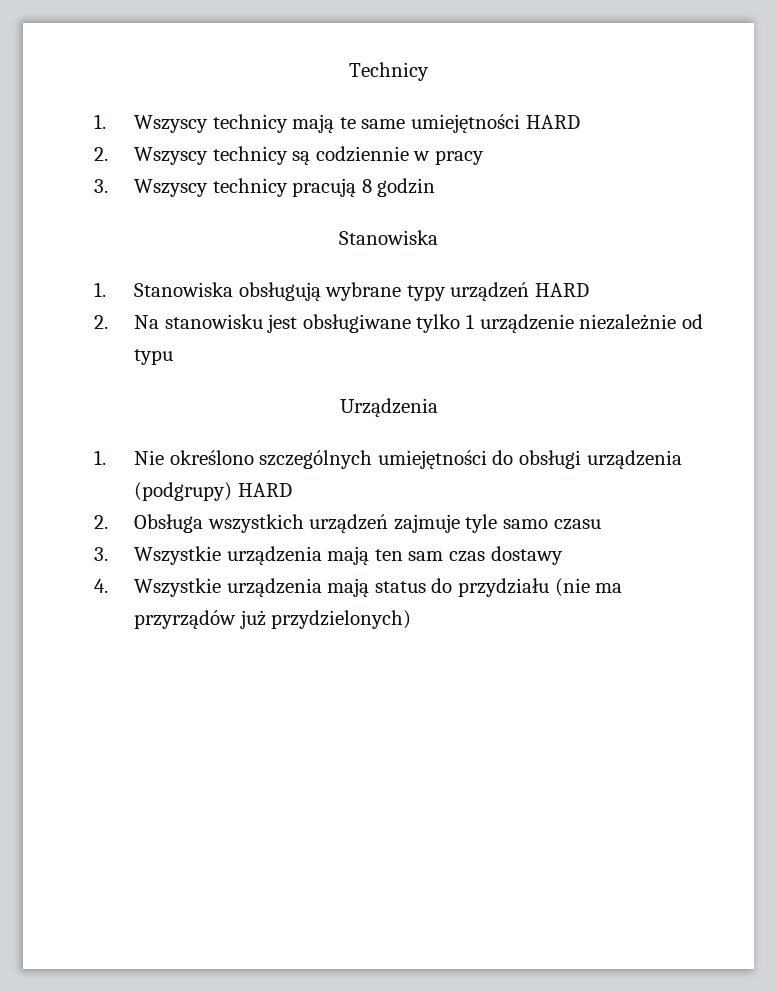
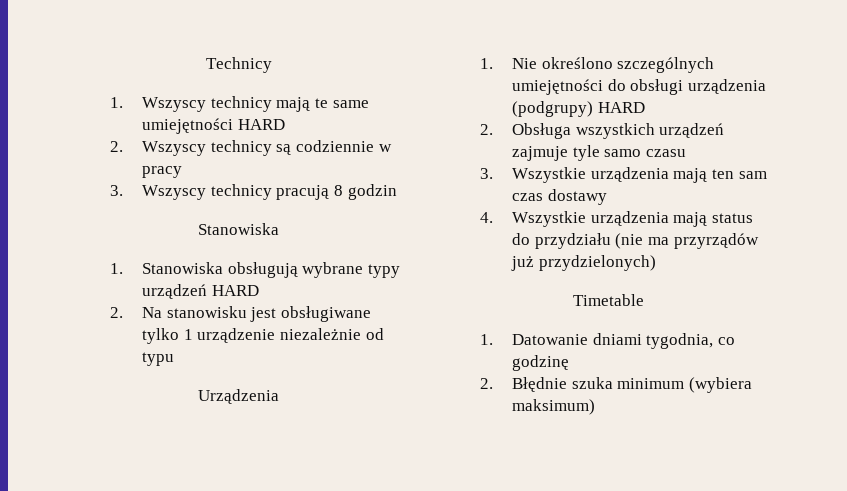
(412, 619) none -> [573,294,644,306] [479,333,735,349] [512,355,570,371] [479,377,752,393] [512,399,596,415] // Timetable // 1. Datowanie dniami tygodnia, co godzinę // 2. Błędnie szuka minimum (wybiera maksimum)

